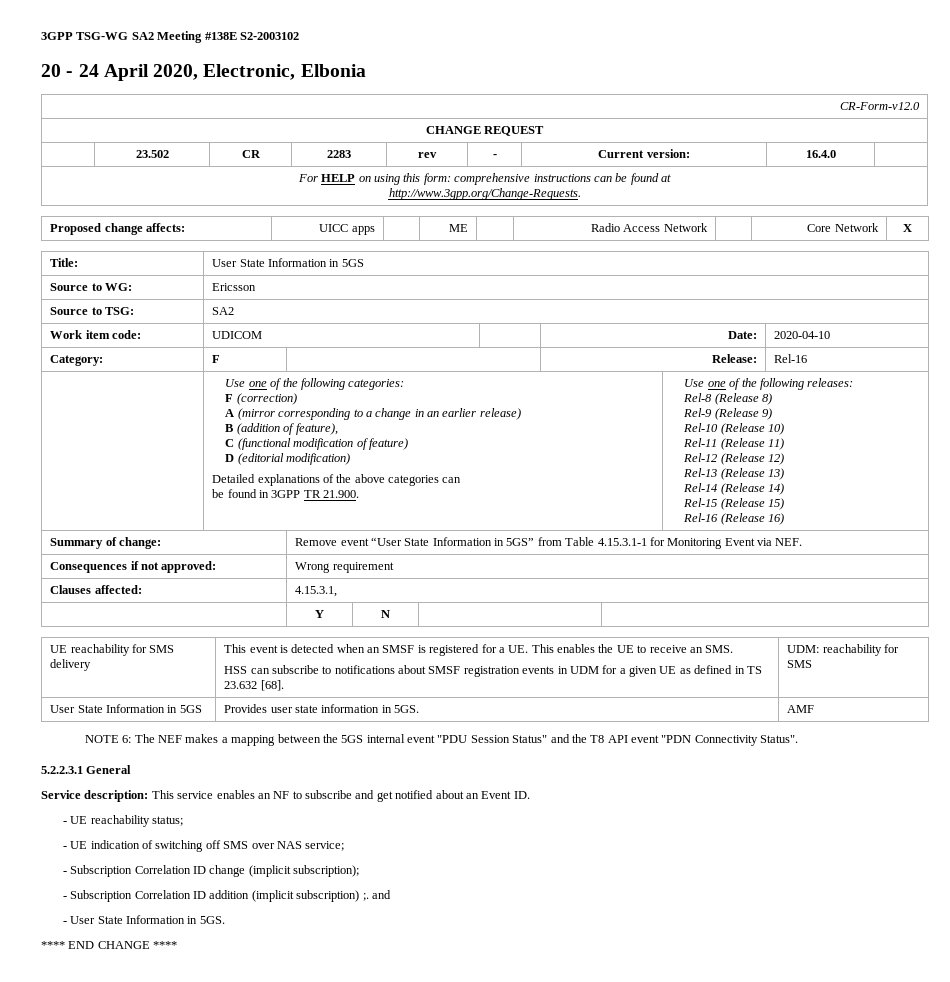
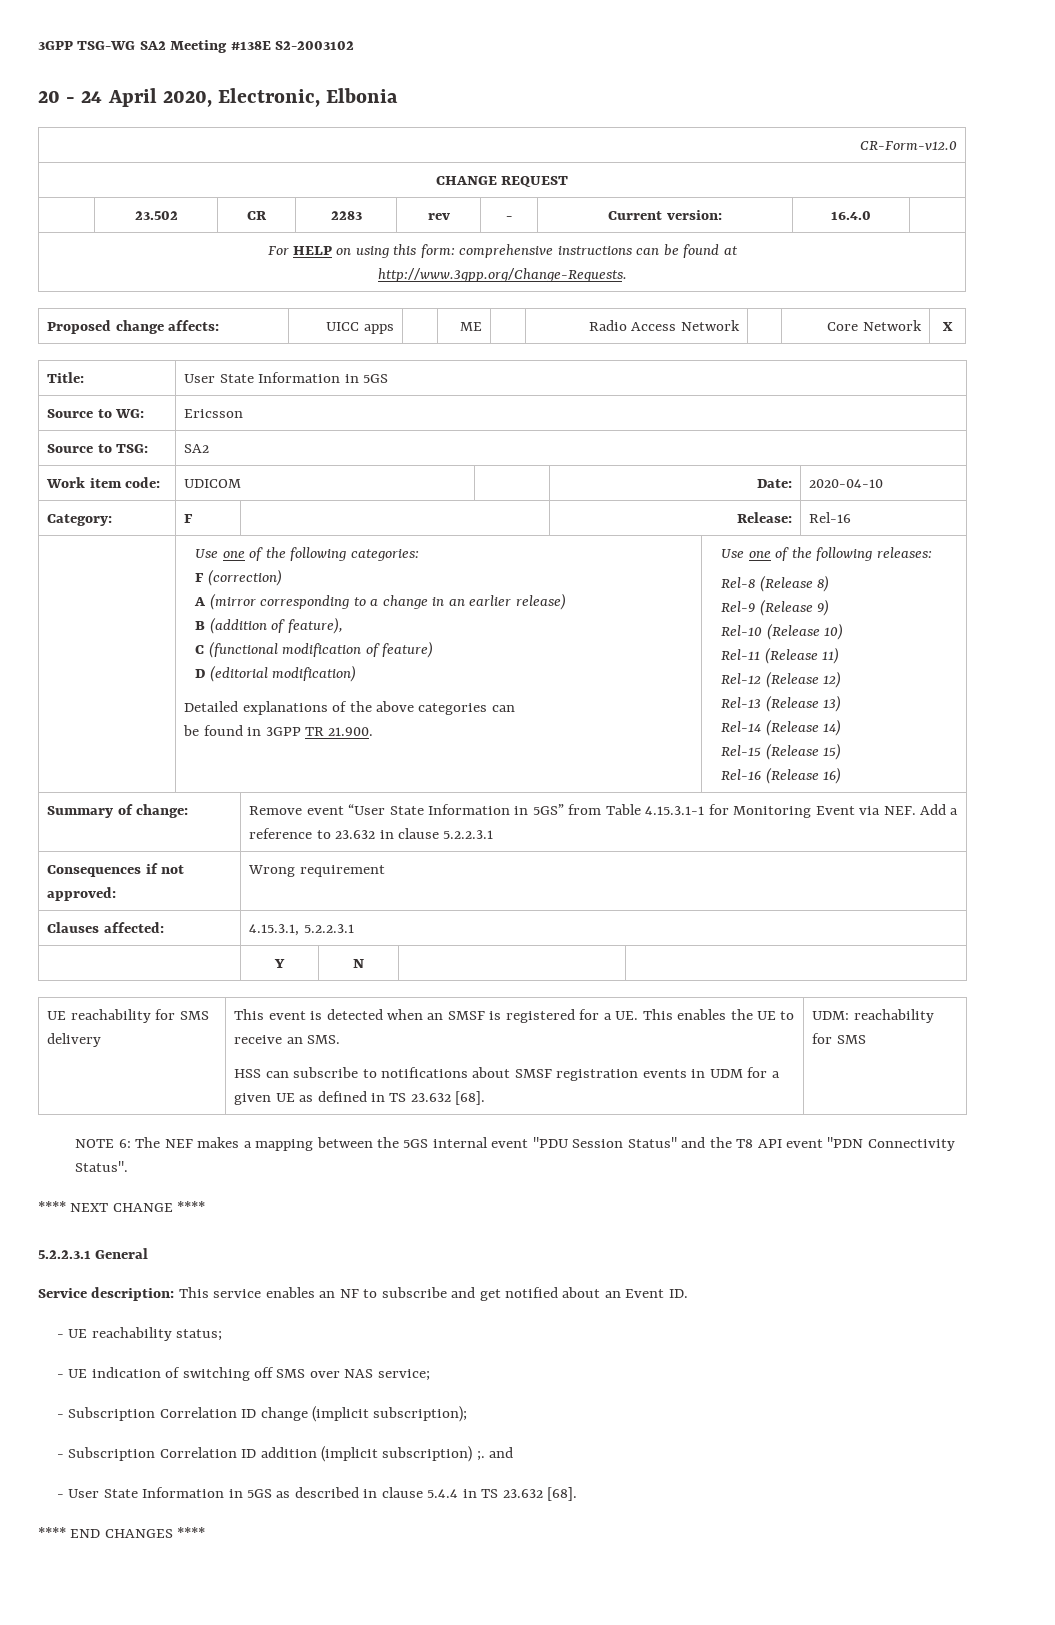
(803, 542) none -> [920,804,959,815] [249,828,494,839] Add a reference to 23.632 in clause 5.2.2.3.1
(338, 591) none -> [303,924,354,933] 5.2.2.3.1
[50,704,202,713] [224,704,420,713] [787,705,815,713] // User State Information in 5GS | Provides user state information in 5GS. | AMF -> (866, 1039) none
(799, 739) none -> [38,1201,206,1212] // **** NEXT CHANGE ****
[199,916,225,924] 5GS. -> [246,1487,578,1501] 5GS as described in clause 5.4.4 in TS 23.632 [68].
[97,941,150,949] CHANGE -> [104,1529,173,1538] CHANGES

